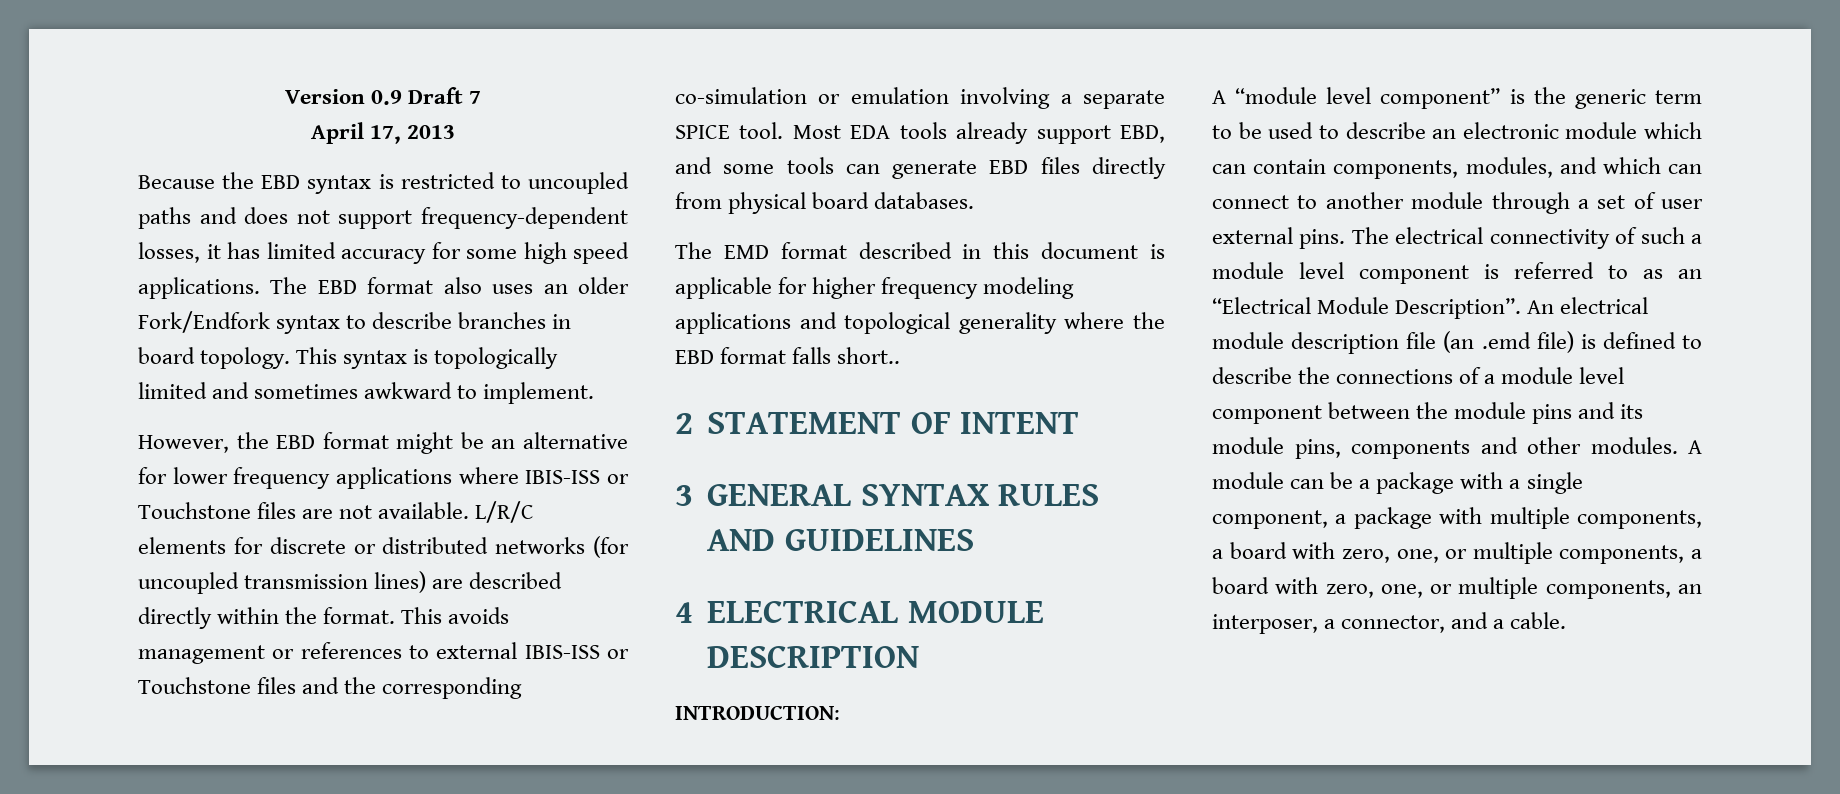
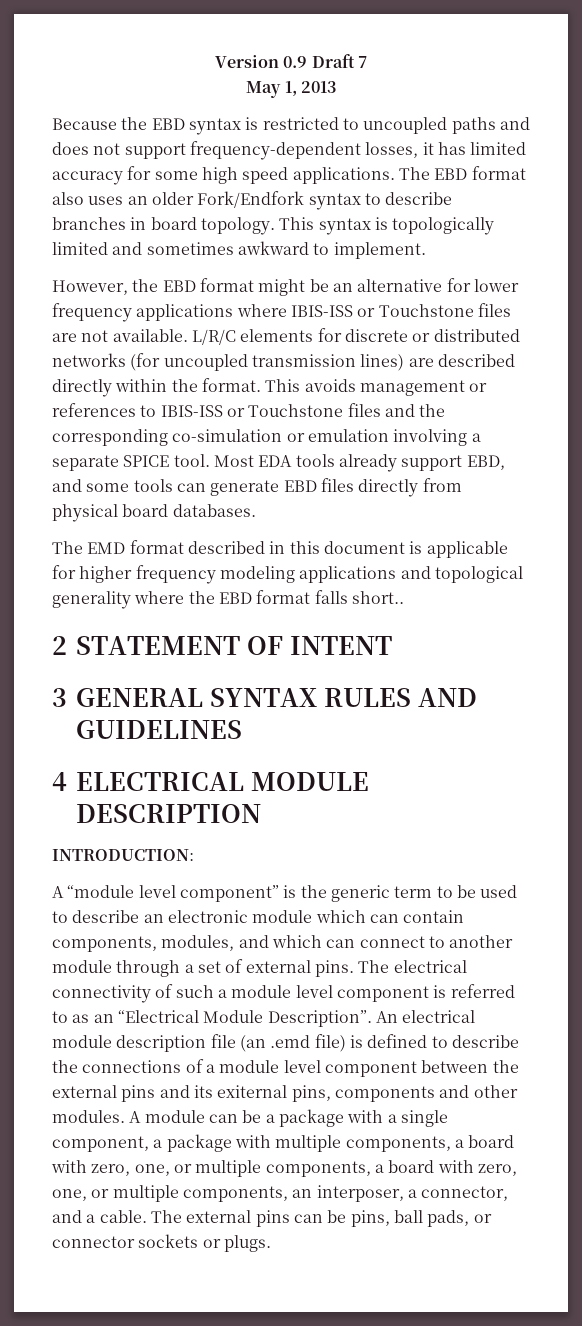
[310,122,401,144] April 17, -> [246,81,297,98] May 1,
[436,642,518,659] external -> (157, 411) none
[1661,199,1703,209] user -> (244, 966) none
[1454,402,1527,419] module -> [52,1085,117,1098] external
[1212,437,1284,454] module -> [217,1085,288,1098] exiternal
(1567, 620) none -> [150,1210,492,1227] [52,1234,271,1252] The external pins can be pins, ball pads, or connector sockets or plugs.

